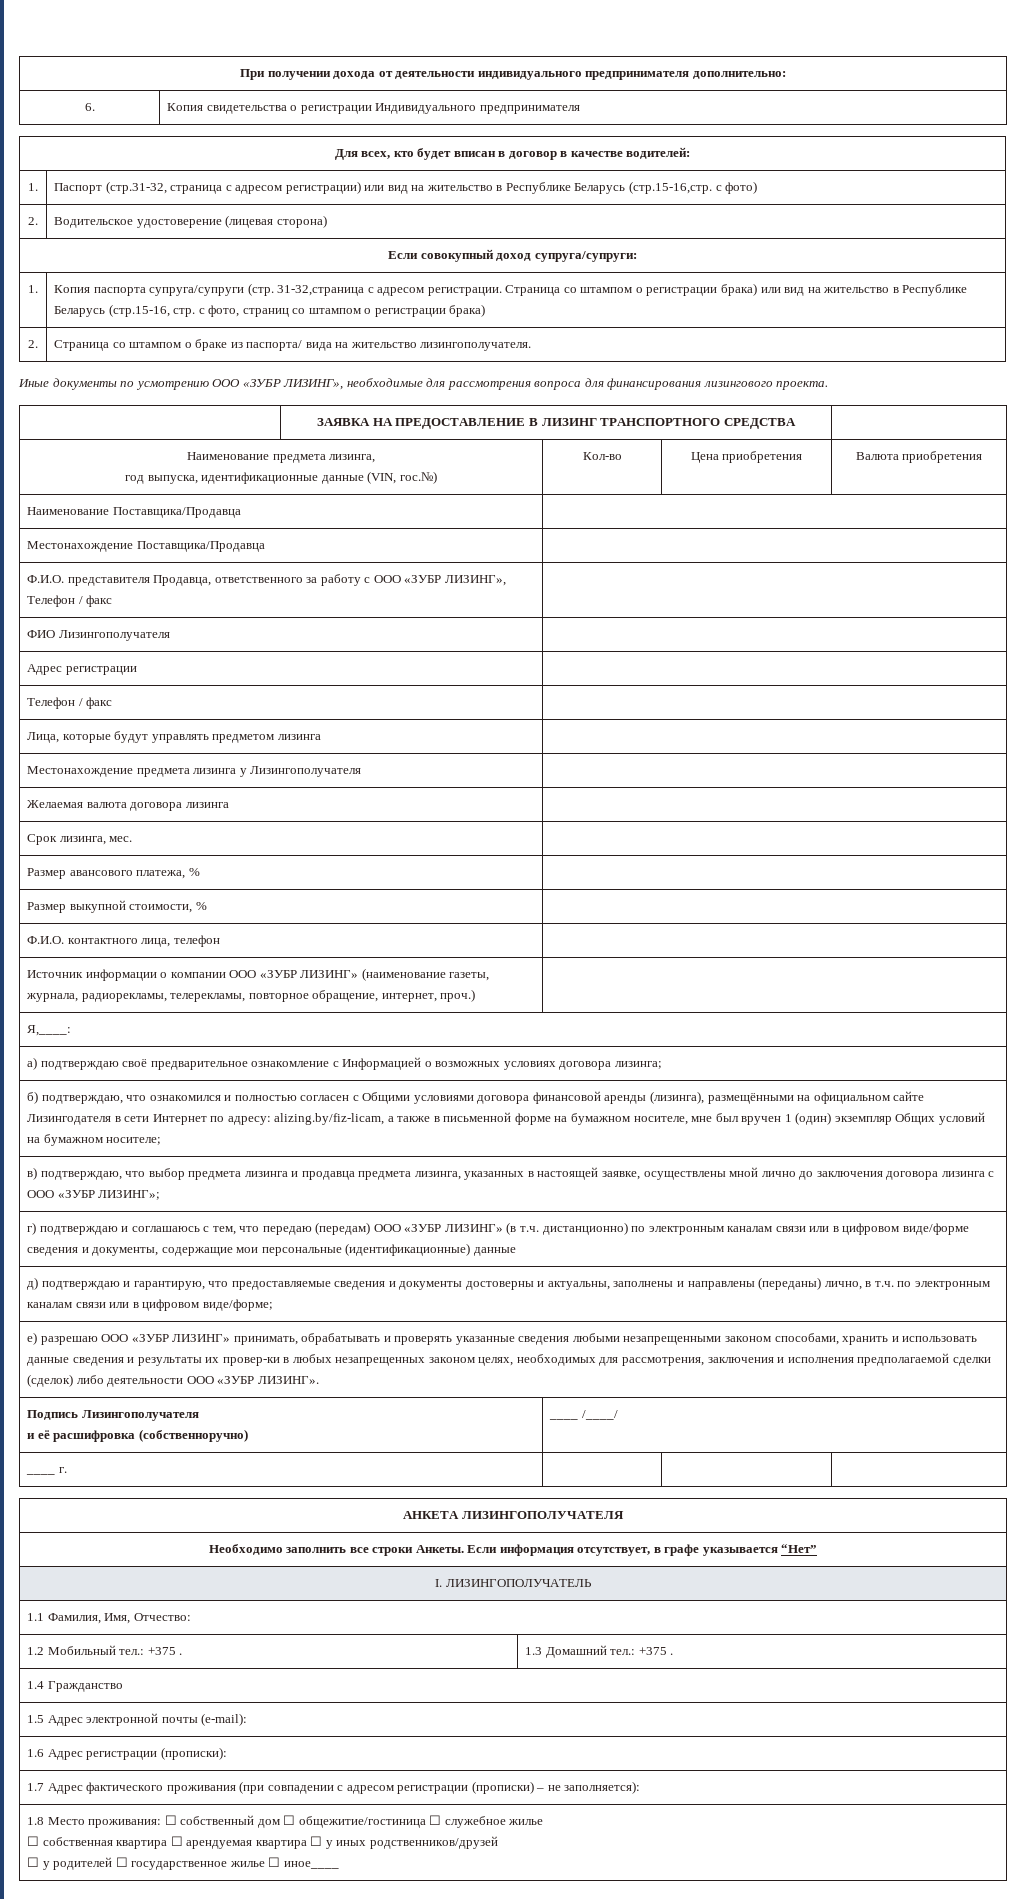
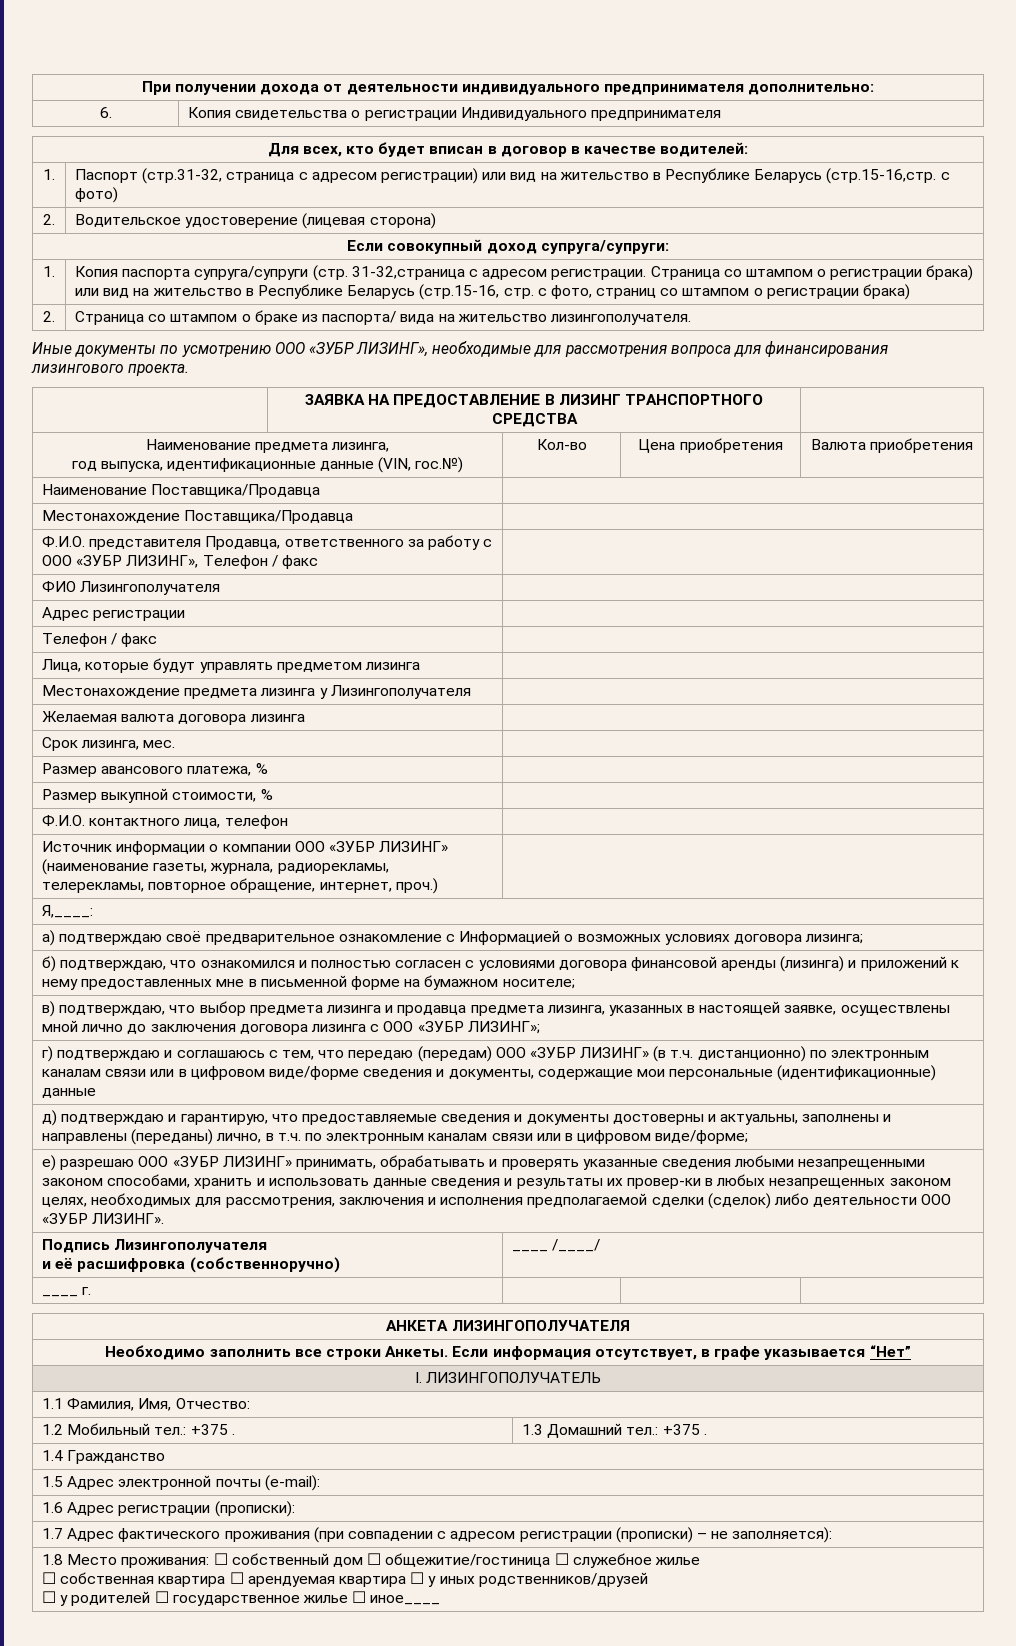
[362,1092,411,1104] Общими -> (475, 964) none
[649,1091,925,1104] [27,1113,431,1125] (лизинга), размещёнными на официальном сайте Лизингодателя в сети Интернет по адресу: alizing.by/fiz-licam, а также -> [780,956,959,972] [42,979,245,990] (лизинга) и приложений к нему предоставленных мне
[633,1112,985,1125] [27,1134,103,1146] носителе, мне был вручен 1 (один) экземпляр Общих условий на бумажном -> (499, 982) none

